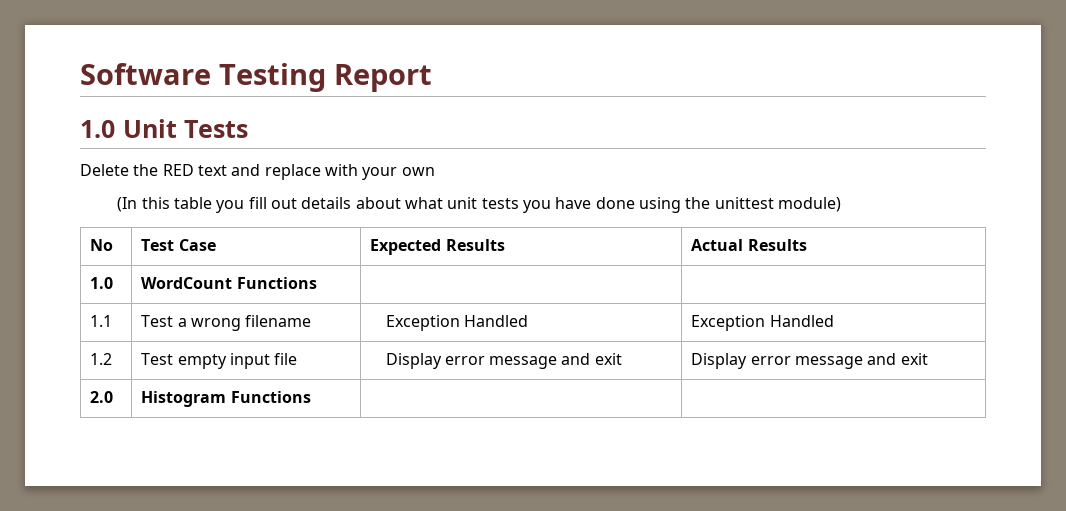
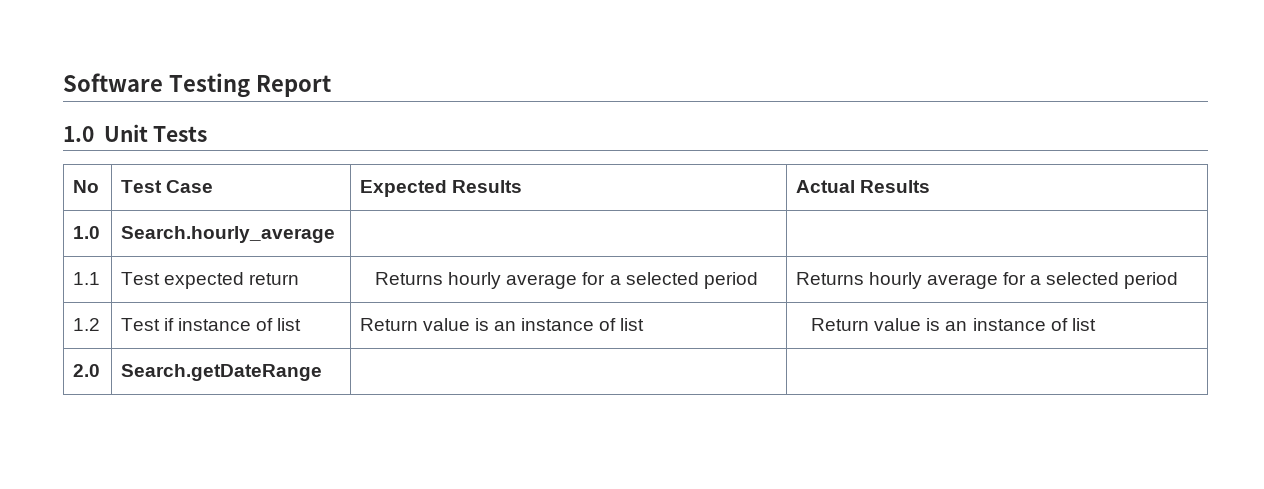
[80,164,435,180] [117,197,841,213] // Delete the RED text and replace with your own // (In this table you fill out details about what unit tests you have done using the unittest module) -> (208, 134) none
[141,277,317,289] WordCount Functions -> [120,226,335,243] Search.hourly_average
[177,315,312,331] [385,315,528,331] [691,315,834,331] [90,353,113,365] [141,353,298,369] [385,353,622,369] [691,353,928,369] a wrong filename | Exception Handled | Exception Handled // 1.2 | Test empty input file | Display error message and exit | Display error message and exit -> [163,272,299,289] [375,272,758,289] [795,272,1179,289] [72,318,100,331] [120,318,302,331] [359,318,645,331] [811,318,1096,331] expected return | Returns hourly average for a selected period | Returns hourly average for a selected period // 1.2 | Test if instance of list | Return value is an instance of list | Return value is an instance of list
[141,391,311,407] Histogram Functions -> [120,364,322,381] Search.getDateRange

